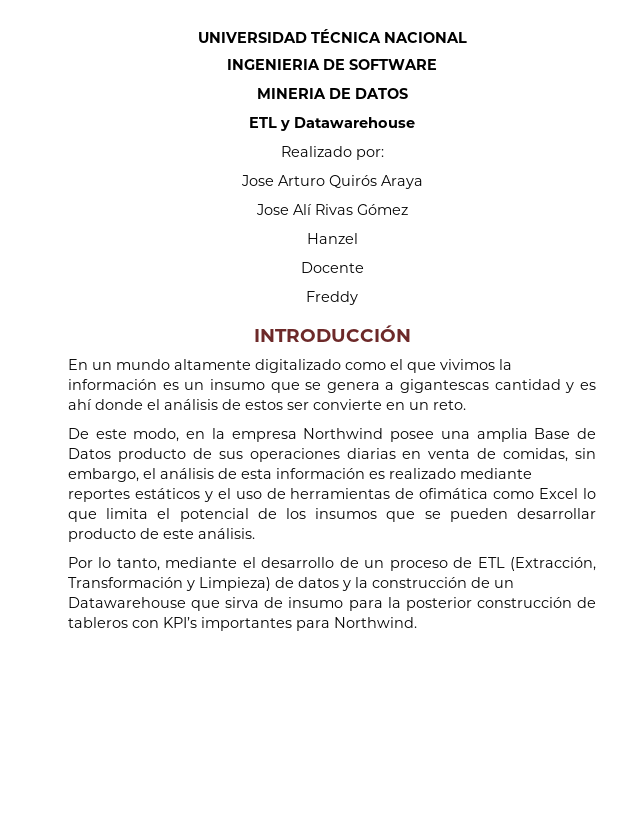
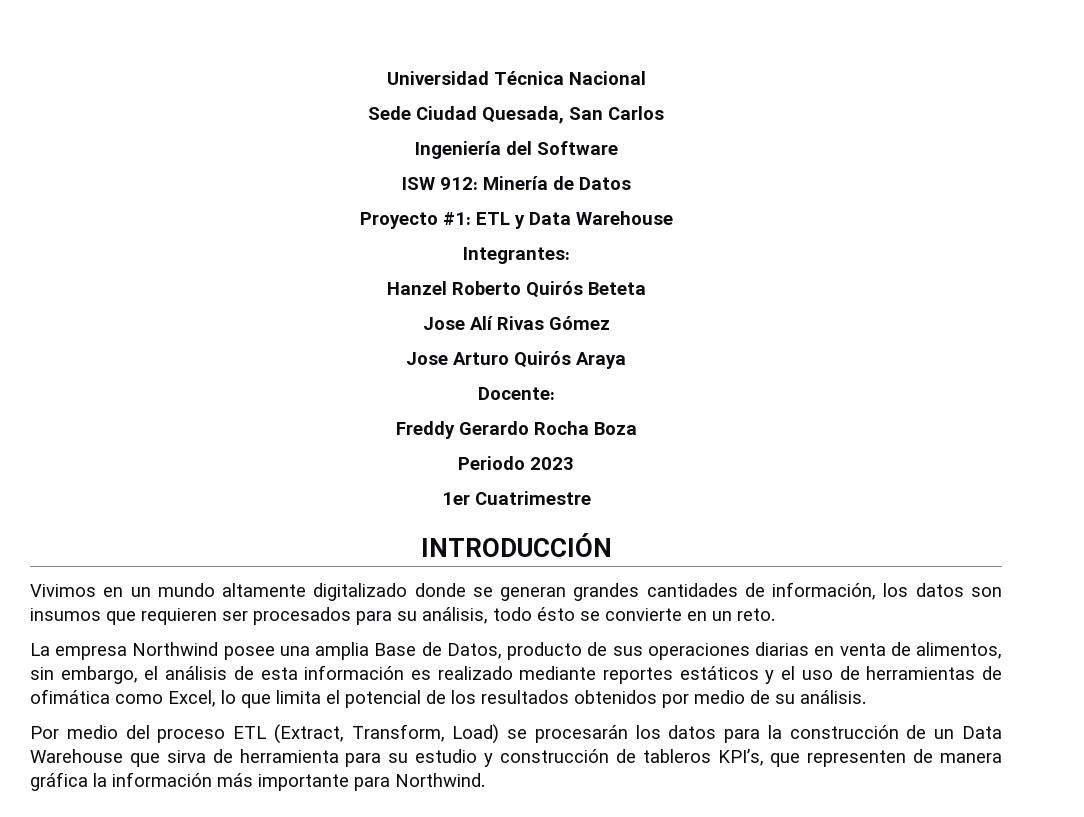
[197,29,467,43] [227,59,437,70] [256,88,408,99] [249,117,415,131] [280,146,384,160] [240,175,423,189] [255,204,408,215] [306,233,358,244] [300,262,364,273] [306,291,358,305] UNIVERSIDAD TÉCNICA NACIONAL // INGENIERIA DE SOFTWARE // MINERIA DE DATOS // ETL y Datawarehouse // Realizado por: // Jose Arturo Quirós Araya // Jose Alí Rivas Gómez // Hanzel // Docente // Freddy -> [386,71,646,85] [368,106,664,124] [414,141,618,159] [401,176,631,190] [359,211,673,229] [462,247,570,264] [386,281,646,298] [422,316,610,330] [406,351,626,369] [477,387,555,400] [395,421,637,439] [458,456,574,470] [441,491,591,505] Universidad Técnica Nacional // Sede Ciudad Quesada, San Carlos // Ingeniería del Software // ISW 912: Minería de Datos // Proyecto #1: ETL y Data Warehouse // Integrantes: // Hanzel Roberto Quirós Beteta // Jose Alí Rivas Gómez // Jose Arturo Quirós Araya // Docente: // Freddy Gerardo Rocha Boza // Periodo 2023 // 1er Cuatrimestre
[68,359,88,370] En -> [30,584,124,597] Vivimos en
[345,359,512,373] [68,379,596,393] [68,399,309,410] como el que vivimos la información es un insumo que se genera a gigantescas cantidad y es ahí donde el análisis de estos ser -> [414,582,1002,601] [30,607,600,625] donde se generan grandes cantidades de información, los datos son insumos que requieren ser procesados para su análisis, todo ésto se
[68,428,225,442] De este modo, en la -> [30,643,50,656] La
[68,448,111,459] Datos -> [446,643,502,659] Datos,
[503,448,569,462] comidas, -> [916,642,1003,659] alimentos,
[539,488,579,499] Excel -> [168,690,216,707] Excel,
[315,508,596,522] [68,528,255,542] [68,557,596,571] [68,577,351,591] insumos que se pueden desarrollar producto de este análisis. // Por lo tanto, mediante el desarrollo de un proceso de ETL (Extracción, Transformación y Limpieza) de datos y -> [481,690,866,708] [30,724,761,744] resultados obtenidos por medio de su análisis. // Por medio del proceso ETL (Extract, Transform, Load) se procesarán los datos para
[68,597,186,608] Datawarehouse -> [961,726,1002,739] [30,749,123,763] Data Warehouse
[288,597,596,611] [68,617,292,631] insumo para la posterior construcción de tableros con KPI’s importantes -> [239,749,1002,767] [30,772,349,791] herramienta para su estudio y construcción de tableros KPI’s, que representen de manera gráfica la información más importante

